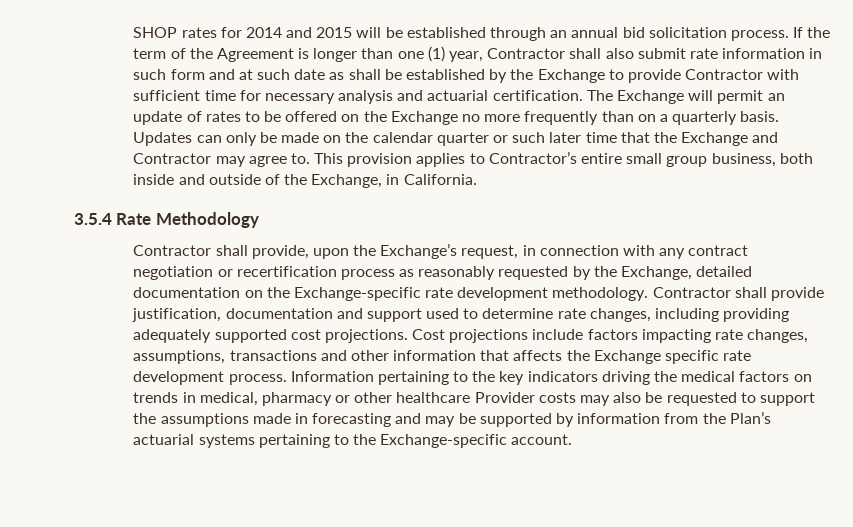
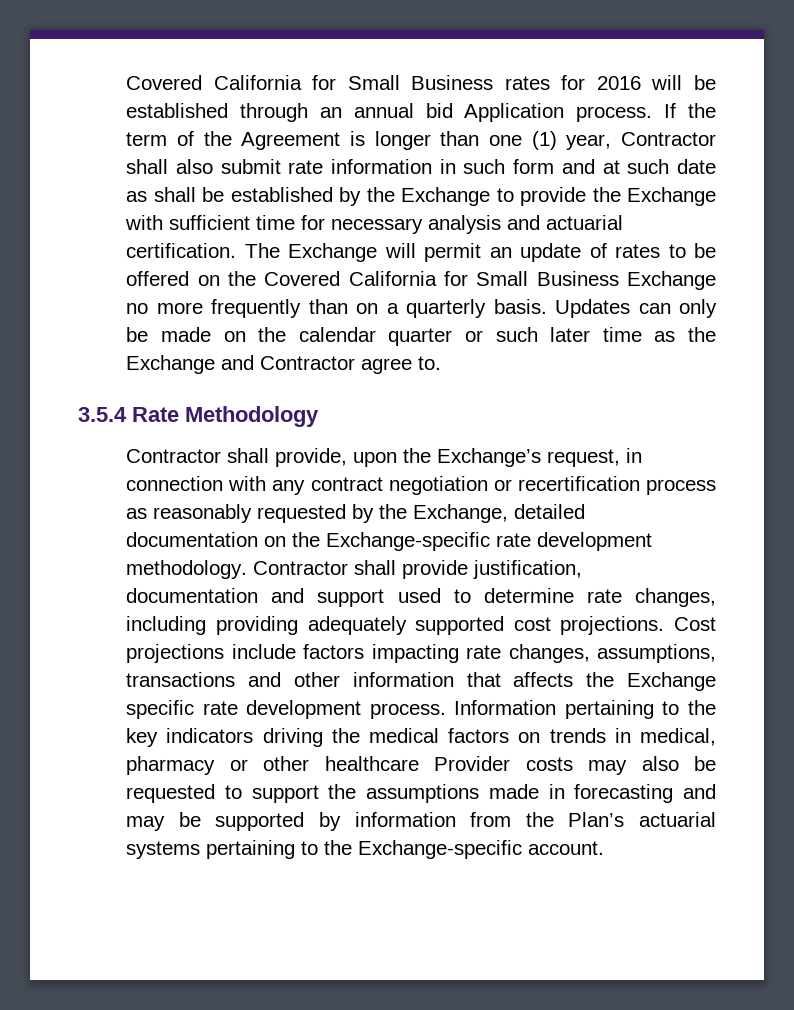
[133,27,353,38] SHOP rates for 2014 and 2015 -> [126,75,641,90] Covered California for Small Business rates for 2016
[648,27,727,38] solicitation -> [464,103,565,122] Application
[685,69,764,80] Contractor -> [592,187,717,206] the Exchange
(387, 116) none -> [264,271,619,286] Covered California for Small Business
[620,132,650,143] that -> [654,331,676,342] as
[215,156,246,167] may -> (356, 363) none
[314,151,813,167] [133,174,477,188] This provision applies to Contractor’s entire small group business, both inside and outside of the Exchange, in California. -> (442, 363) none

